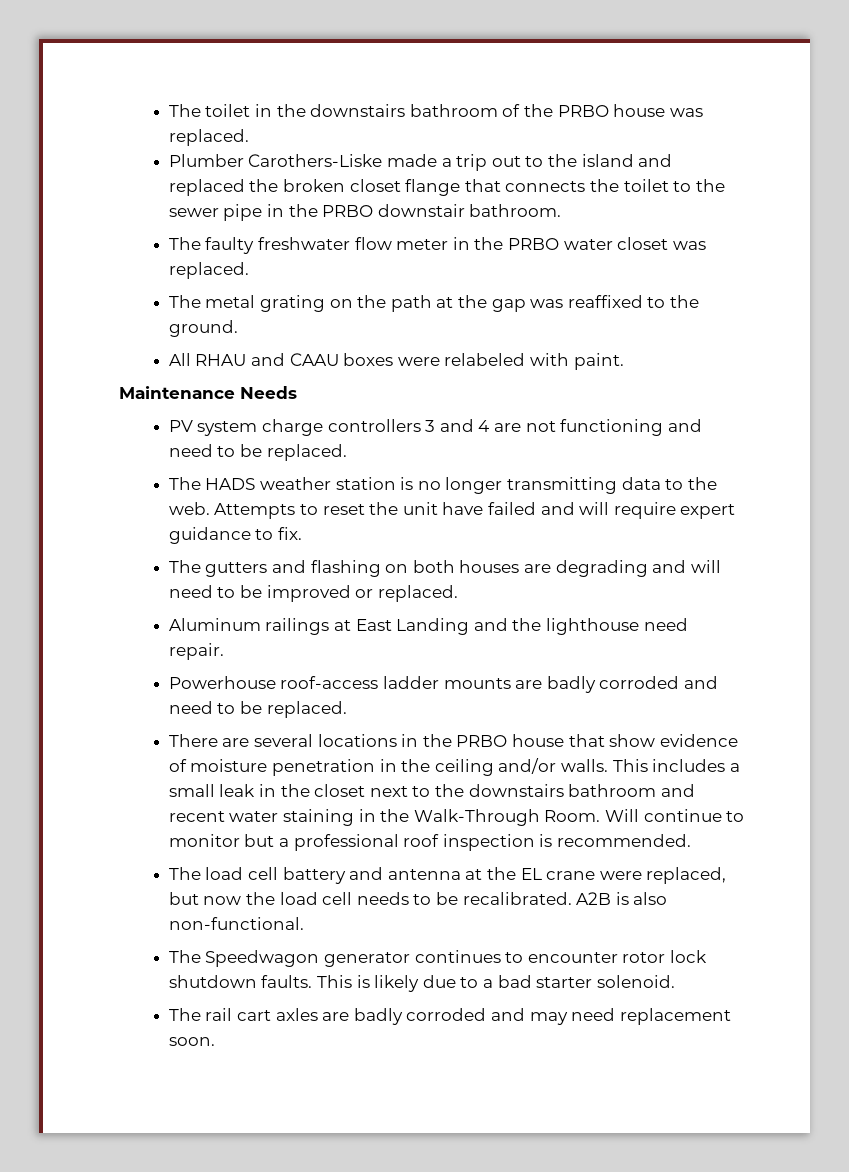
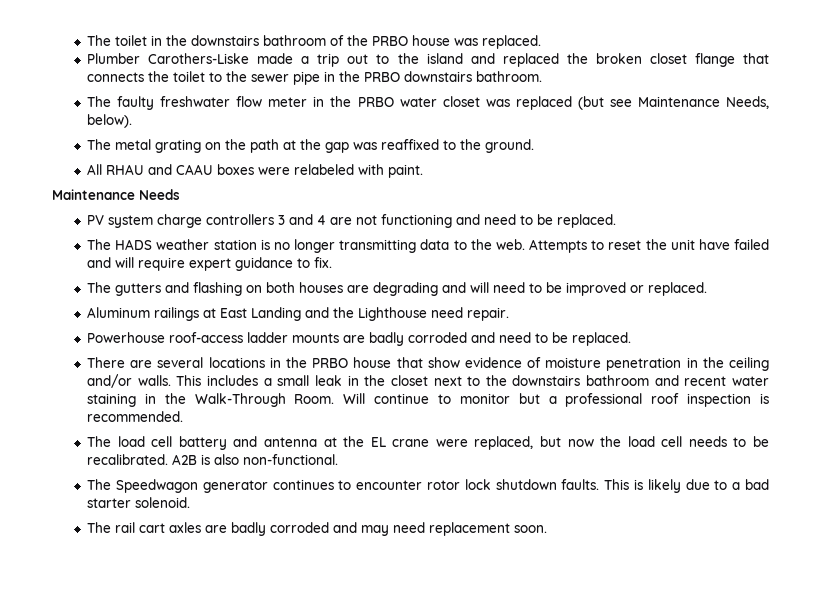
[377,204,465,217] downstair -> [404,71,473,82] downstairs
[168,262,249,279] replaced. -> [515,96,770,110] [87,114,133,128] replaced (but see Maintenance Needs, below).
[545,618,639,635] lighthouse -> [358,307,428,321] Lighthouse

